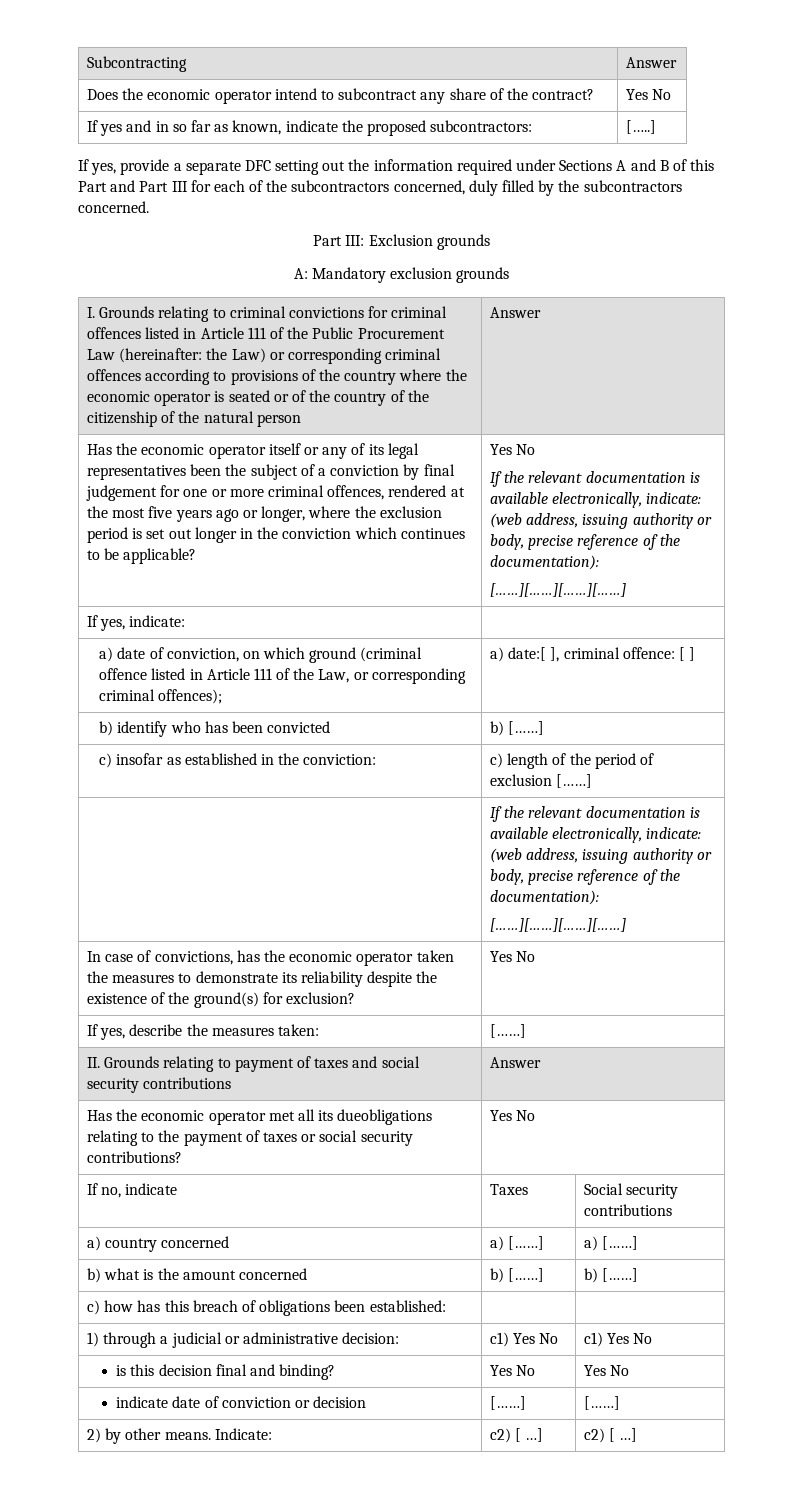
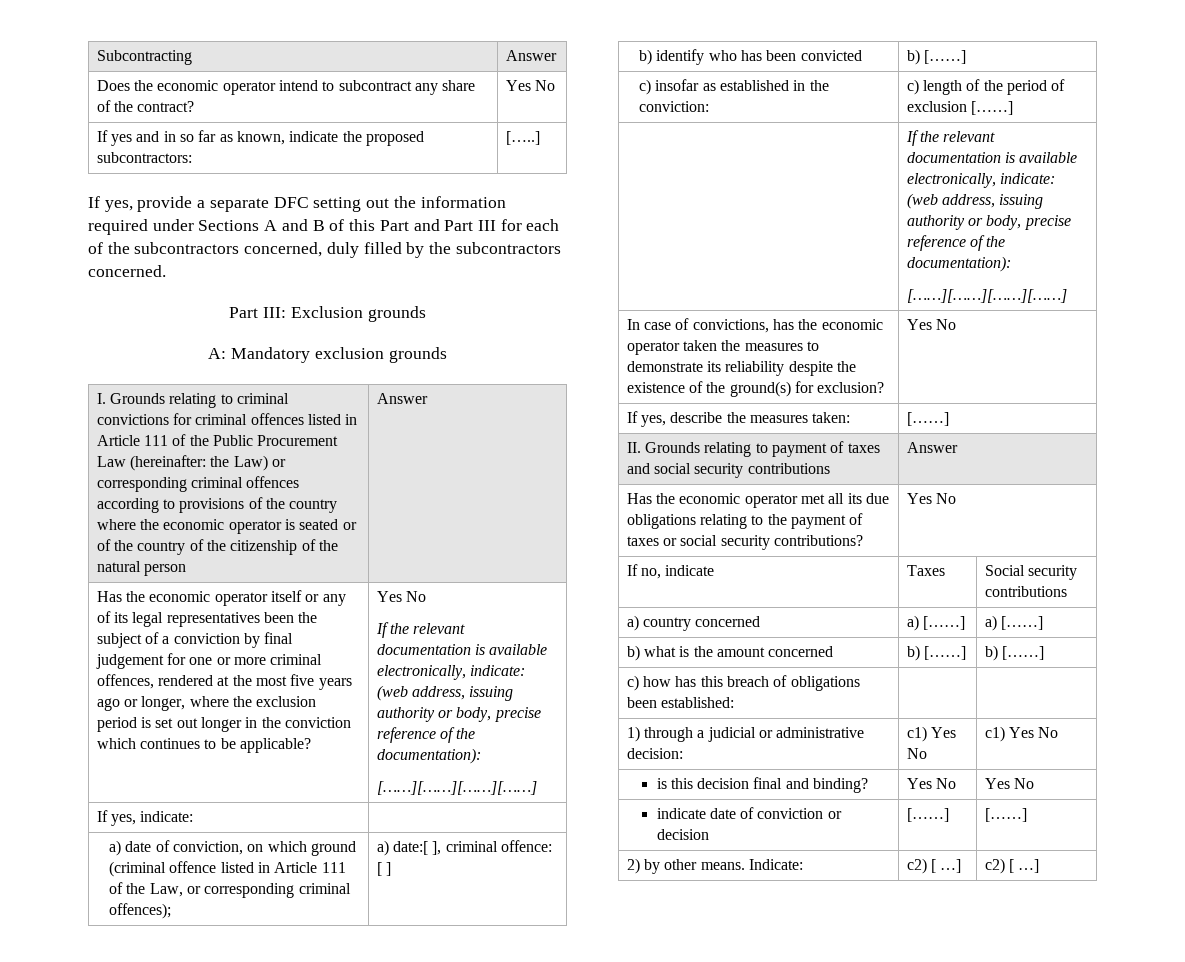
[337,1109,433,1125] dueobligations -> [865,493,889,504] [626,514,696,529] due obligations

